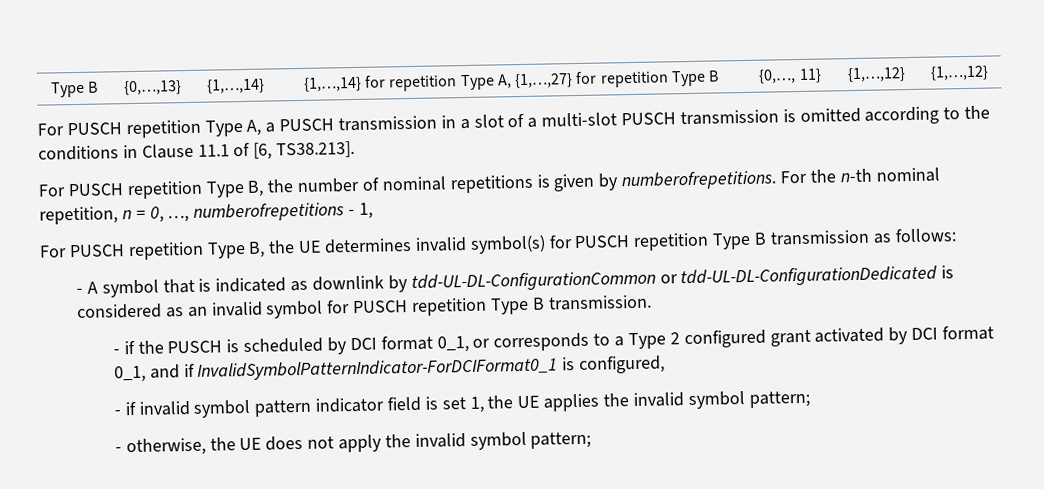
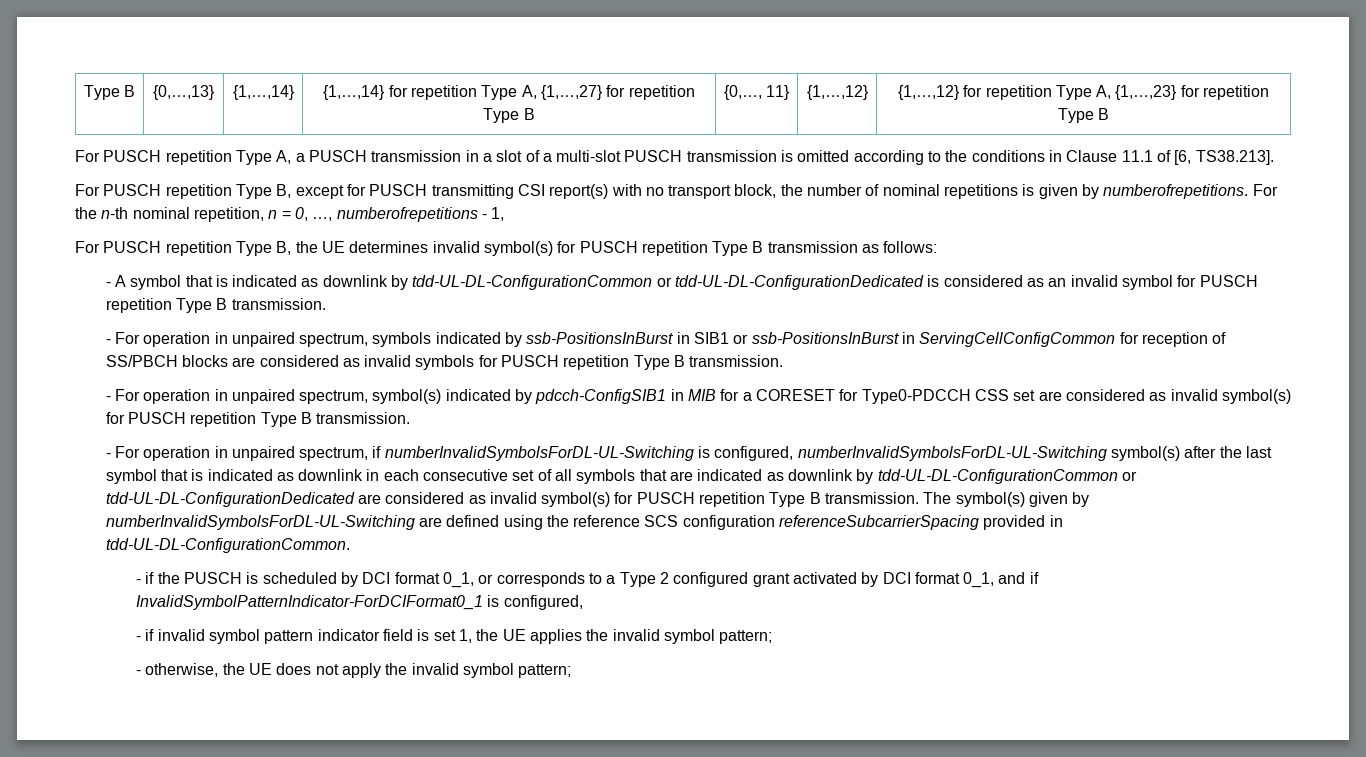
(989, 73) none -> [963,85,1270,100] [1057,108,1110,123] for repetition Type A, {1,…,23} for repetition Type B
(265, 188) none -> [295,184,777,199] except for PUSCH transmitting CSI report(s) with no transport block,
(652, 302) none -> [105,332,1227,347] [105,355,784,370] [105,389,1291,404] [105,412,411,427] [105,446,1273,461] [105,469,1137,484] [105,492,1090,507] [105,515,1063,530] [105,538,350,553] // - For operation in unpaired spectrum, symbols indicated by ssb-PositionsInBurst in SIB1 or ssb-PositionsInBurst in ServingCellConfigCommon for reception of SS/PBCH blocks are considered as invalid symbols for PUSCH repetition Type B transmission. // - For operation in unpaired spectrum, symbol(s) indicated by pdcch-ConfigSIB1 in MIB for a CORESET for Type0-PDCCH CSS set are considered as invalid symbol(s) for PUSCH repetition Type B transmission. // - For operation in unpaired spectrum, if numberInvalidSymbolsForDL-UL-Switching is configured, numberInvalidSymbolsForDL-UL-Switching symbol(s) after the last symbol that is indicated as downlink in each consecutive set of all symbols that are indicated as downlink by tdd-UL-DL-ConfigurationCommon or tdd-UL-DL-ConfigurationDedicated are considered as invalid symbol(s) for PUSCH repetition Type B transmission. The symbol(s) given by numberInvalidSymbolsForDL-UL-Switching are defined using the reference SCS configuration referenceSubcarrierSpacing provided in tdd-UL-DL-ConfigurationCommon.

